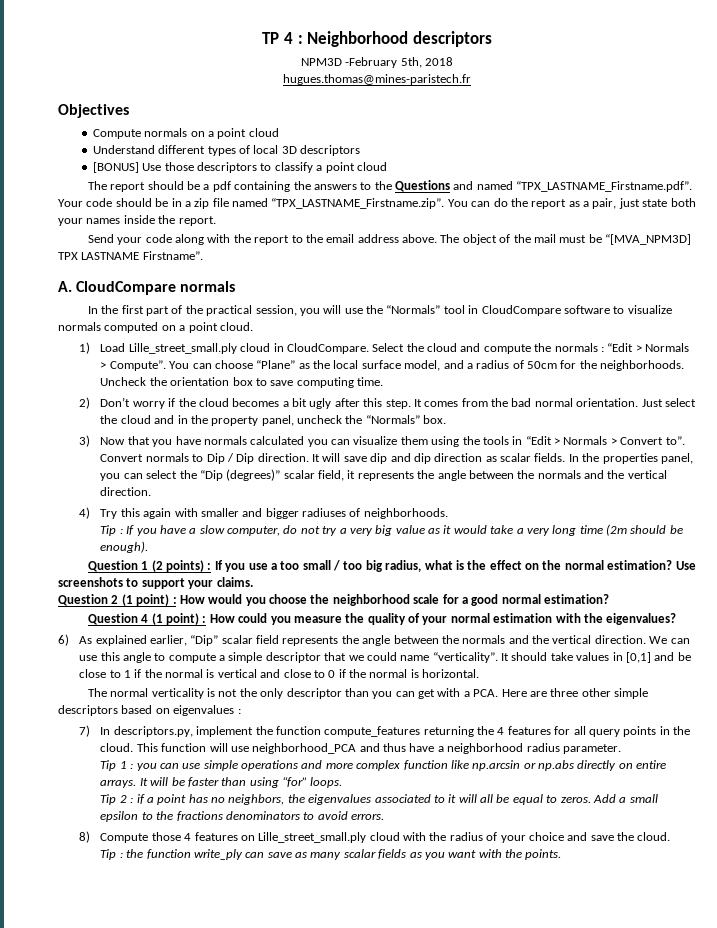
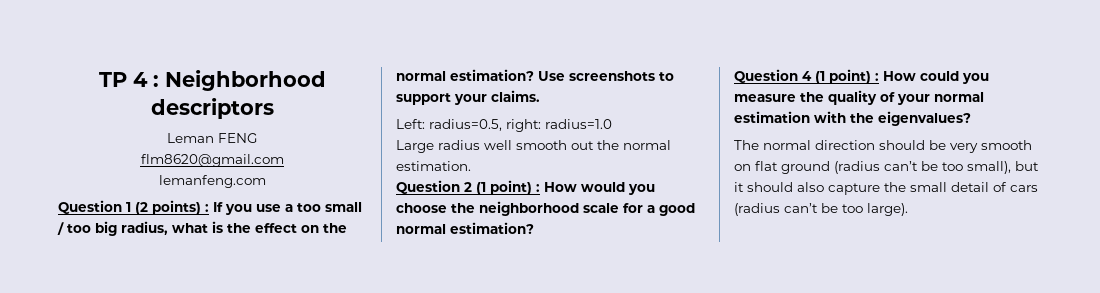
[300,57,454,68] [283,74,471,85] [58,104,129,118] [92,128,279,139] [92,145,361,156] [92,162,387,173] [87,180,693,192] [58,198,696,209] [58,215,216,226] [87,234,692,245] [58,251,203,260] [58,281,236,295] [87,305,672,316] [58,322,253,333] [79,342,690,354] [100,360,685,371] [100,377,384,388] [79,397,696,409] [100,415,447,426] [79,435,685,447] [100,453,693,464] [100,469,667,481] [100,487,152,496] [79,507,448,519] [100,524,683,536] [100,541,149,553] NPM3D -February 5th, 2018 // hugues.thomas@mines-paristech.fr // Objectives // Compute normals on a point cloud // Understand different types of local 3D descriptors // [BONUS] Use those descriptors to classify a point cloud // The report should be a pdf containing the answers to the Questions and named “TPX_LASTNAME_Firstname.pdf”. Your code should be in a zip file named “TPX_LASTNAME_Firstname.zip”. You can do the report as a pair, just state both your names inside the report. // Send your code along with the report to the email address above. The object of the mail must be “[MVA_NPM3D] TPX LASTNAME Firstname”. // A. CloudCompare normals // In the first part of the practical session, you will use the “Normals” tool in CloudCompare software to visualize normals computed on a point cloud. // 1) Load Lille_street_small.ply cloud in CloudCompare. Select the cloud and compute the normals : “Edit > Normals > Compute”. You can choose “Plane” as the local surface model, and a radius of 50cm for the neighborhoods. Uncheck the orientation box to save computing time. // 2) Don’t worry if the cloud becomes a bit ugly after this step. It comes from the bad normal orientation. Just select the cloud and in the property panel, uncheck the “Normals” box. // 3) Now that you have normals calculated you can visualize them using the tools in “Edit > Normals > Convert to”. Convert normals to Dip / Dip direction. It will save dip and dip direction as scalar fields. In the properties panel, you can select the “Dip (degrees)” scalar field, it represents the angle between the normals and the vertical direction. // 4) Try this again with smaller and bigger radiuses of neighborhoods. // Tip : If you have a slow computer, do not try a very big value as it would take a very long time (2m should be enough). -> [167,133,257,143] [140,154,284,167] [158,175,266,188] Leman FENG // flm8620@gmail.com // lemanfeng.com
(253, 582) none -> [396,119,612,132] [396,140,671,153] [396,161,471,171] // Left: radius=0.5, right: radius=1.0 // Large radius well smooth out the normal estimation.
[58,634,690,646] [79,652,691,663] [79,669,480,678] [87,688,649,699] [58,705,241,716] [79,725,691,737] [100,743,621,754] [100,760,667,771] [100,777,343,788] [100,794,658,805] [100,811,385,822] [79,831,671,843] [100,849,562,860] 6) As explained earlier, “Dip” scalar field represents the angle between the normals and the vertical direction. We can use this angle to compute a simple descriptor that we could name “verticality”. It should take values in [0,1] and be close to 1 if the normal is vertical and close to 0 if the normal is horizontal. // The normal verticality is not the only descriptor than you can get with a PCA. Here are three other simple descriptors based on eigenvalues : // 7) In descriptors.py, implement the function compute_features returning the 4 features for all query points in the cloud. This function will use neighborhood_PCA and thus have a neighborhood radius parameter. // Tip 1 : you can use simple operations and more complex function like np.arcsin or np.abs directly on entire arrays. It will be faster than using “for” loops. // Tip 2 : if a point has no neighbors, the eigenvalues associated to it will all be equal to zeros. Add a small epsilon to the fractions denominators to avoid errors. // 8) Compute those 4 features on Lille_street_small.ply cloud with the radius of your choice and save the cloud. // Tip : the function write_ply can save as many scalar fields as you want with the points. -> [734,140,1032,153] [734,161,1039,174] [734,182,1038,195] [734,203,908,216] The normal direction should be very smooth on flat ground (radius can’t be too small), but it should also capture the small detail of cars (radius can’t be too large).

